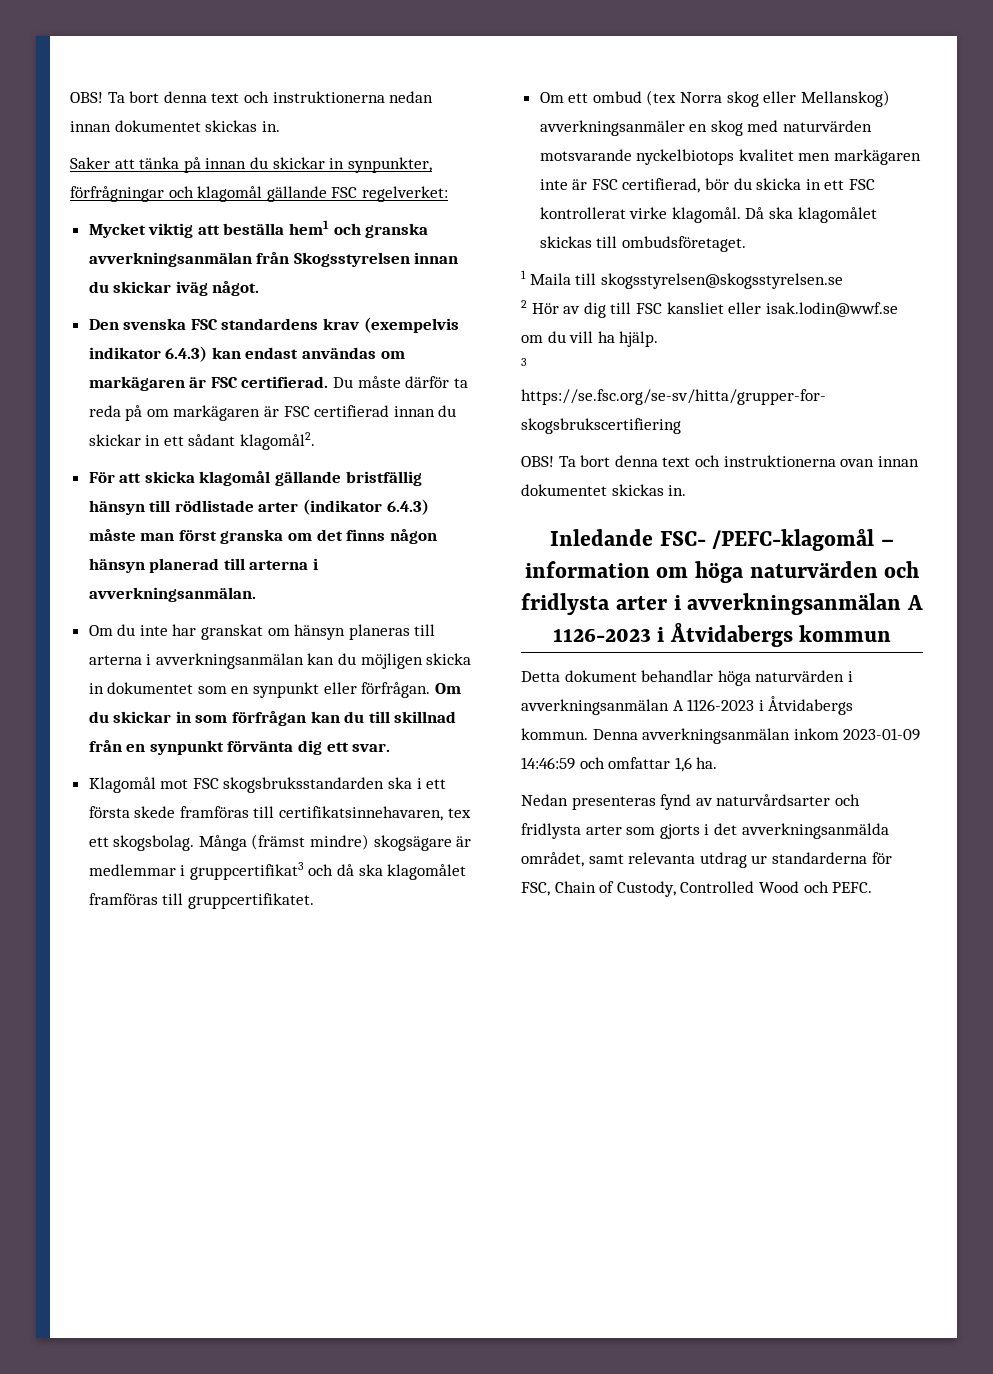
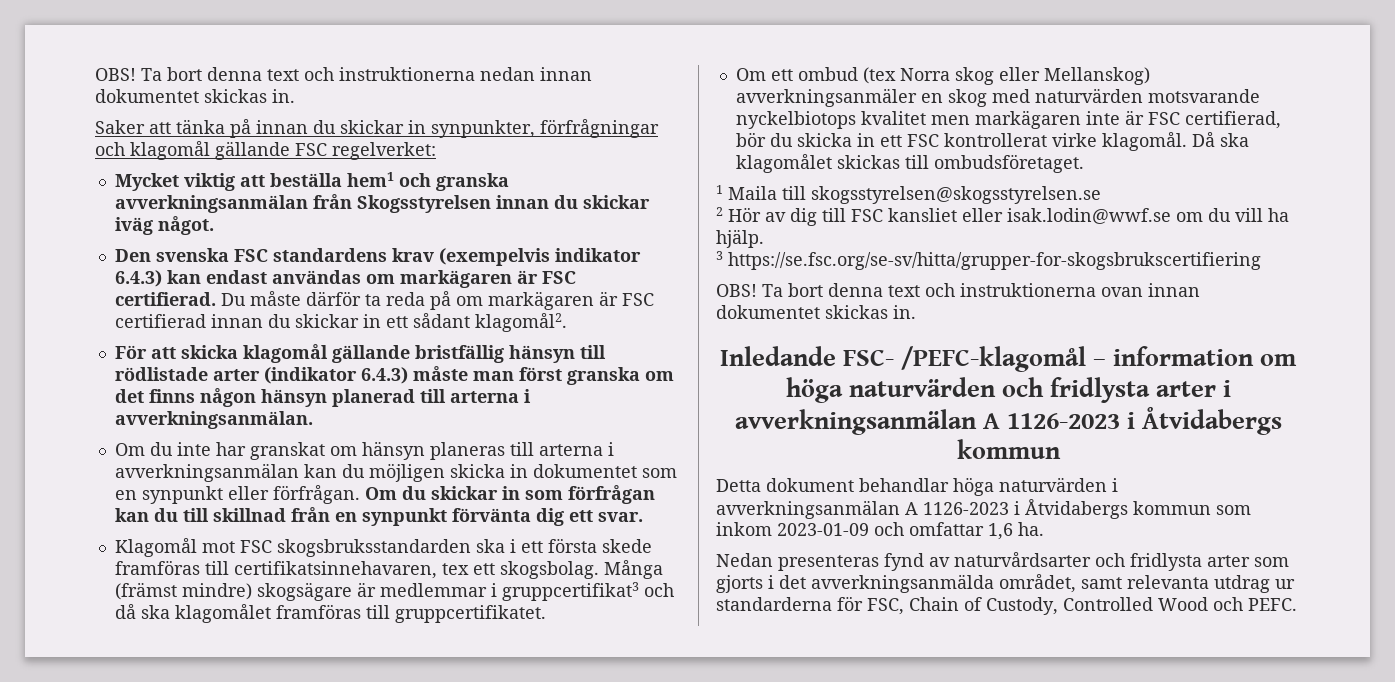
[521,728,791,744] kommun. Denna avverkningsanmälan -> [1133,501,1251,515] kommun som
[521,757,575,770] 14:46:59 -> (869, 529) none

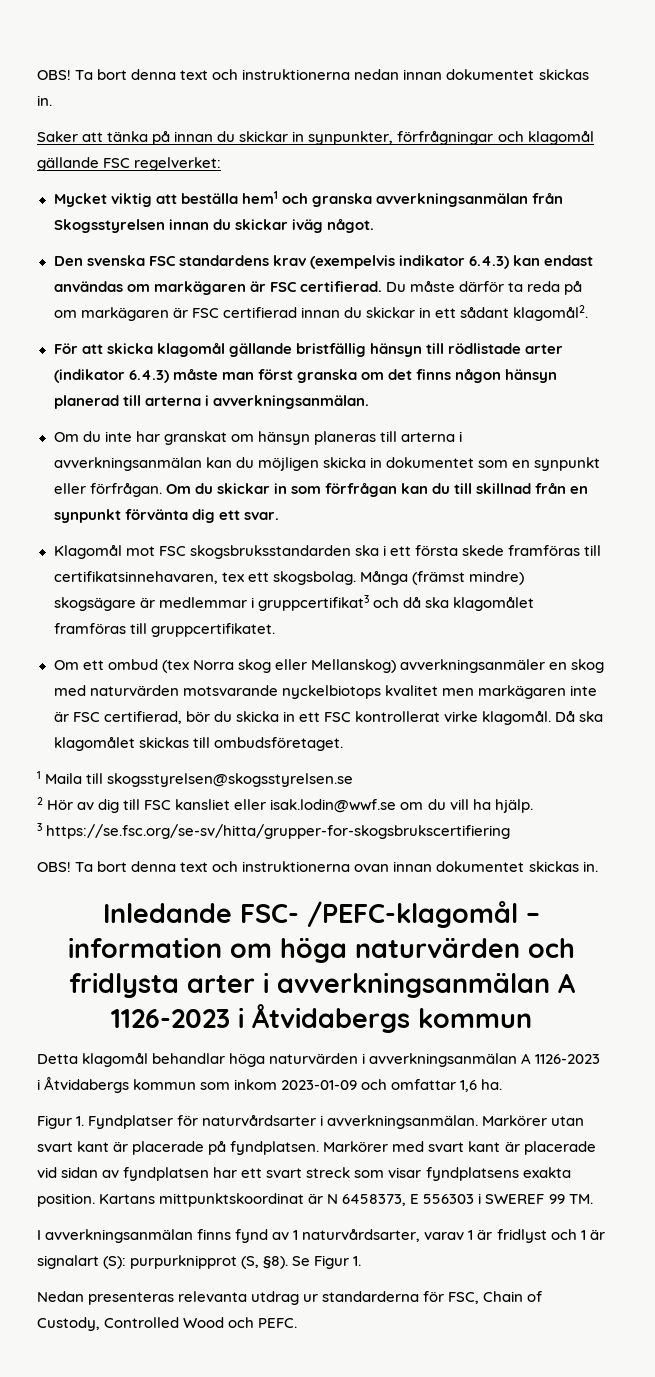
[766,478,854,492] dokument -> [82,1052,149,1067] klagomål
[716,552,1289,571] [716,574,1122,593] Nedan presenteras fynd av naturvårdsarter och fridlysta arter som gjorts i det avverkningsanmälda området, samt -> [37,1114,585,1129] [37,1140,596,1155] [37,1167,571,1181] [37,1193,593,1207] [37,1228,605,1243] [37,1255,362,1269] [37,1291,175,1305] Figur 1. Fyndplatser för naturvårdsarter i avverkningsanmälan. Markörer utan svart kant är placerade på fyndplatsen. Markörer med svart kant är placerade vid sidan av fyndplatsen har ett svart streck som visar fyndplatsens exakta position. Kartans mittpunktskoordinat är N 6458373, E 556303 i SWEREF 99 TM. // I avverkningsanmälan finns fynd av 1 naturvårdsarter, varav 1 är fridlyst och 1 är signalart (S): purpurknipprot (S, §8). Se Figur 1. // Nedan presenteras

